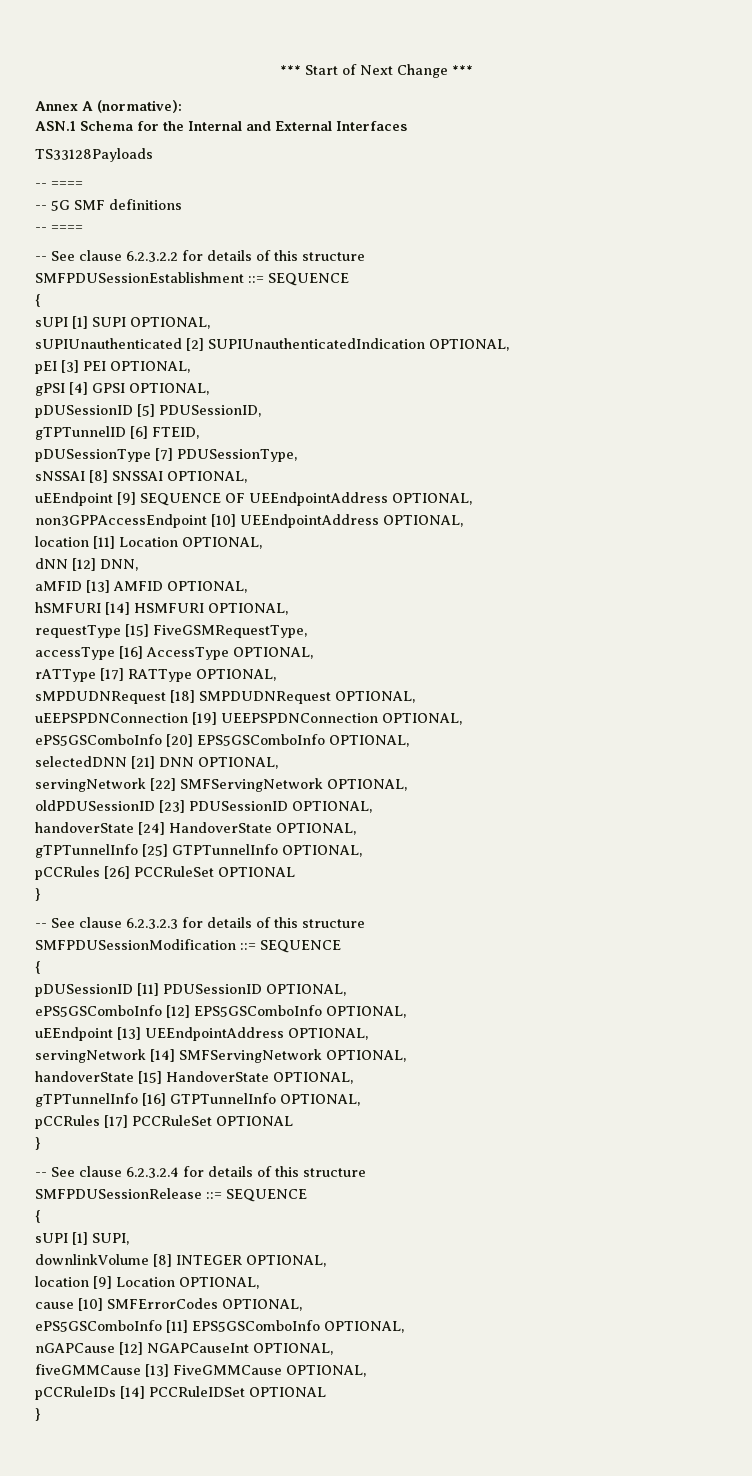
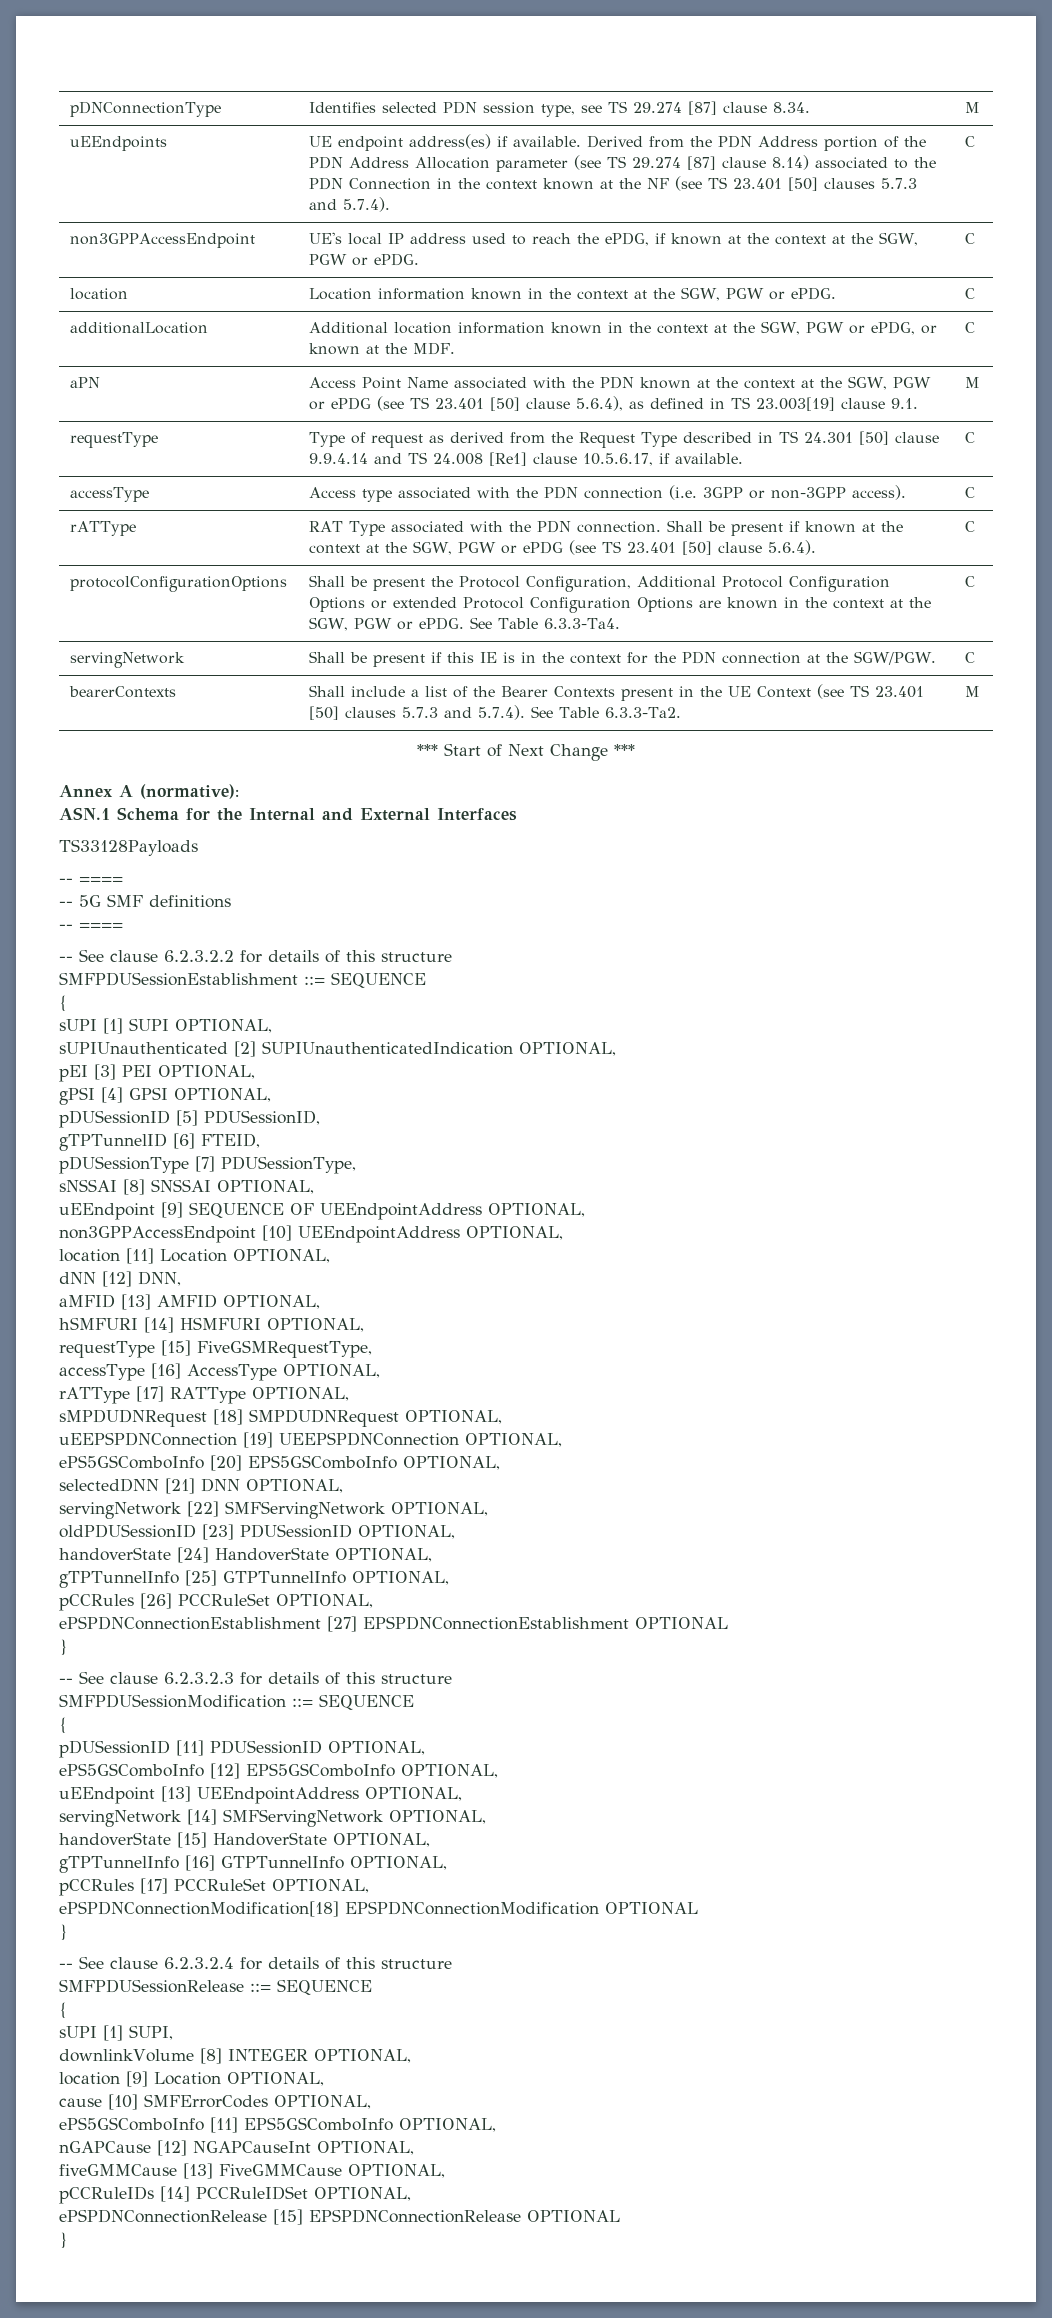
(279, 70) none -> [69,101,221,117] [308,101,810,117] [964,102,980,113] [69,136,167,151] [308,134,926,151] [308,155,936,172] [308,176,917,191] [308,197,390,212] [964,136,975,147] [69,233,255,248] [308,232,918,246] [308,253,419,266] [964,233,975,244] [69,288,128,300] [308,287,836,301] [964,288,975,299] [69,322,208,334] [308,321,937,335] [308,342,455,355] [964,322,975,333] [69,377,100,388] [308,376,931,390] [308,396,918,411] [964,377,980,388] [69,432,158,448] [308,431,939,448] [308,452,743,466] [964,432,975,443] [69,487,149,502] [308,485,906,502] [964,487,975,498] [69,521,136,536] [308,520,903,536] [308,540,816,555] [964,521,975,532] [69,576,287,592] [308,575,890,592] [308,597,931,613] [308,617,620,631] [964,576,975,587] [69,652,185,668] [308,651,936,667] [964,652,975,663] [68,686,176,698] [308,684,924,701] [308,705,681,720] [964,686,980,697] pDNConnectionType | Identifies selected PDN session type, see TS 29.274 [87] clause 8.34. | M // uEEndpoints | UE endpoint address(es) if available. Derived from the PDN Address portion of the PDN Address Allocation parameter (see TS 29.274 [87] clause 8.14) associated to the PDN Connection in the context known at the NF (see TS 23.401 [50] clauses 5.7.3 and 5.7.4). | C // non3GPPAccessEndpoint | UE's local IP address used to reach the ePDG, if known at the context at the SGW, PGW or ePDG. | C // location | Location information known in the context at the SGW, PGW or ePDG. | C // additionalLocation | Additional location information known in the context at the SGW, PGW or ePDG, or known at the MDF. | C // aPN | Access Point Name associated with the PDN known at the context at the SGW, PGW or ePDG (see TS 23.401 [50] clause 5.6.4), as defined in TS 23.003[19] clause 9.1. | M // requestType | Type of request as derived from the Request Type described in TS 24.301 [50] clause 9.9.4.14 and TS 24.008 [Re1] clause 10.5.6.17, if available. | C // accessType | Access type associated with the PDN connection (i.e. 3GPP or non-3GPP access). | C // rATType | RAT Type associated with the PDN connection. Shall be present if known at the context at the SGW, PGW or ePDG (see TS 23.401 [50] clause 5.6.4). | C // protocolConfigurationOptions | Shall be present the Protocol Configuration, Additional Protocol Configuration Options or extended Protocol Configuration Options are known in the context at the SGW, PGW or ePDG. See Table 6.3.3-Ta4. | C // servingNetwork | Shall be present if this IE is in the context for the PDN connection at the SGW/PGW. | C // bearerContexts | Shall include a list of the Bearer Contexts present in the UE Context (see TS 23.401 [50] clauses 5.7.3 and 5.7.4). See Table 6.3.3-Ta2. | M //
(214, 871) none -> [276,1594,373,1608] [59,1616,629,1632] OPTIONAL, // ePSPDNConnectionEstablishment [27] EPSPDNConnectionEstablishment
(212, 1120) none -> [272,1879,369,1893] [59,1901,599,1917] OPTIONAL, // ePSPDNConnectionModification[18] EPSPDNConnectionModification
(245, 1391) none -> [314,2187,411,2201] [59,2209,521,2225] OPTIONAL, // ePSPDNConnectionRelease [15] EPSPDNConnectionRelease

